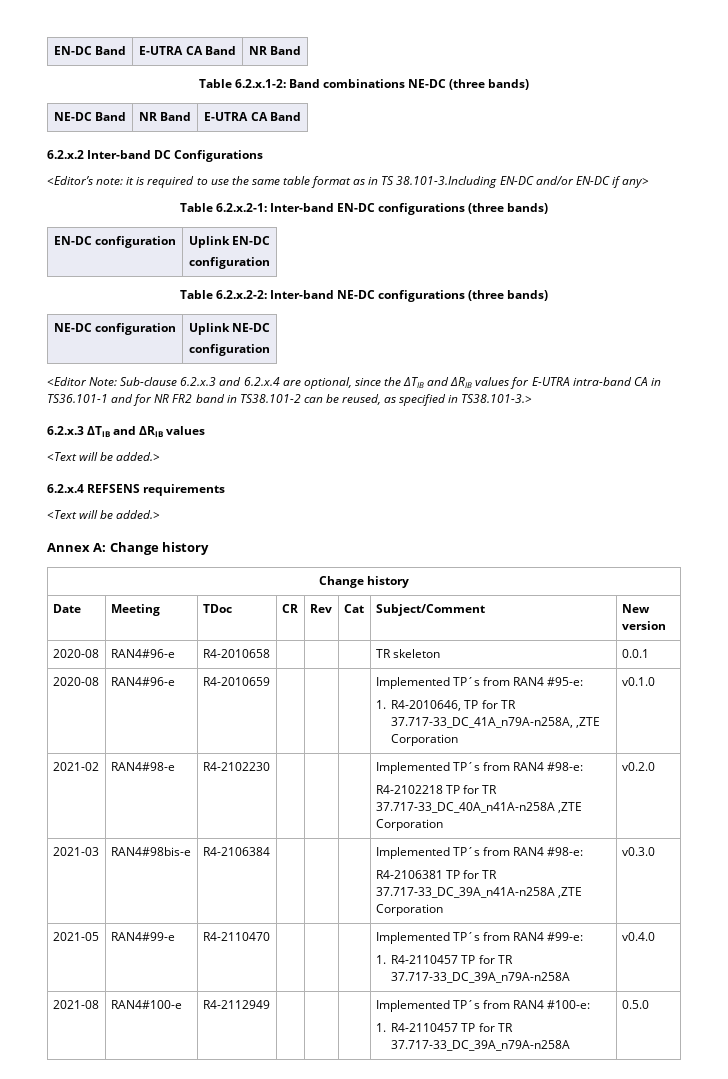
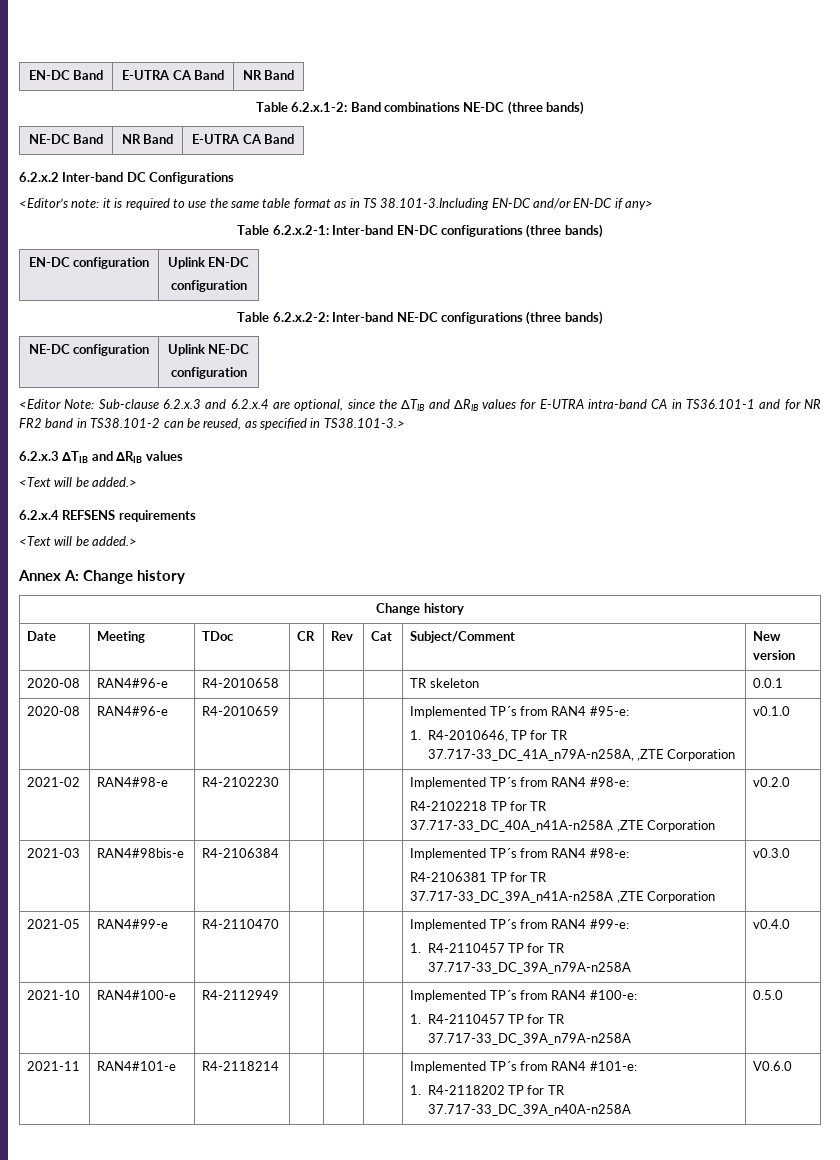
[52,1000,99,1009] 2021-08 -> [27,990,81,1000] 2021-10
(649, 1004) none -> [27,1061,81,1071] [97,1061,177,1071] [202,1061,280,1071] [410,1061,637,1073] [410,1085,565,1095] [427,1104,631,1116] [753,1061,793,1071] // 2021-11 | RAN4#101-e | R4-2118214 | | | | Implemented TP´s from RAN4 #101-e: // 1. R4-2118202 TP for TR 37.717-33_DC_39A_n40A-n258A | V0.6.0

